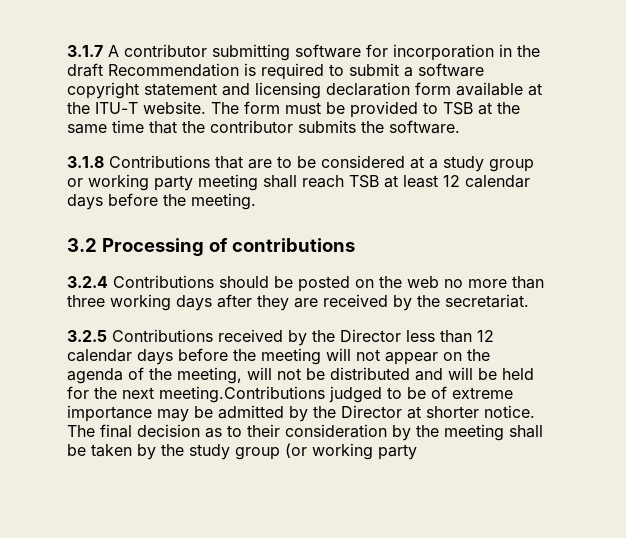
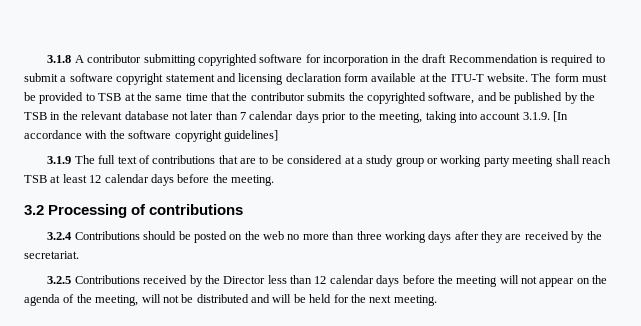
[67,45,103,57] 3.1.7 -> [47,55,72,63] 3.1.8
(290, 52) none -> [197,54,257,66] copyrighted
[389,120,460,134] [67,155,210,168] software. // 3.1.8 Contributions -> [366,92,596,104] [24,111,569,123] [24,130,278,142] [47,155,216,164] copyrighted software, and be published by the TSB in the relevant database not later than 7 calendar days prior to the meeting, taking into account 3.1.9. [In accordance with the software copyright guidelines] // 3.1.9 The full text of contributions
[159,386,513,403] [67,405,535,422] [67,424,543,441] [67,443,417,460] meeting.Contributions judged to be of extreme importance may be admitted by the Director at shorter notice. The final decision as to their consideration by the meeting shall be taken by the study group (or working party -> [393,295,437,306] meeting.

